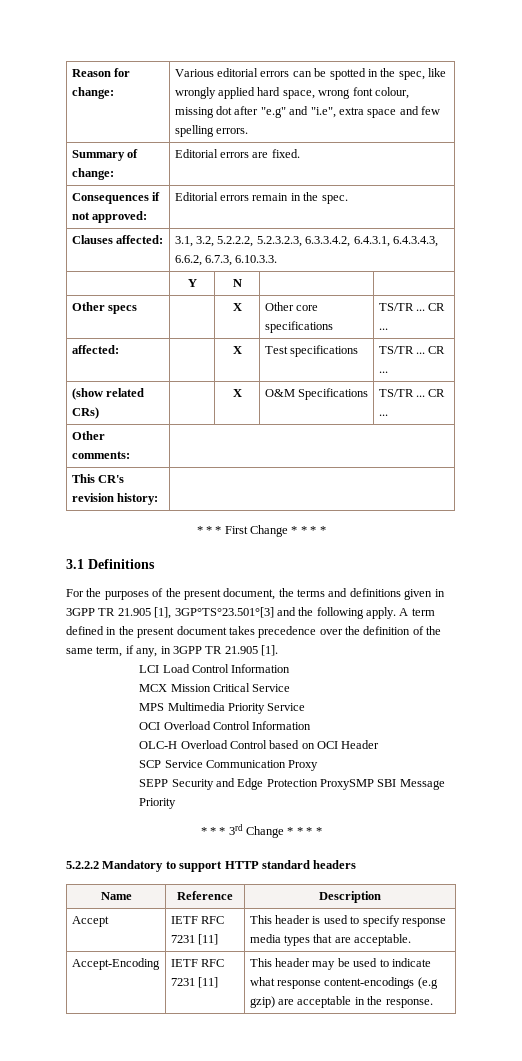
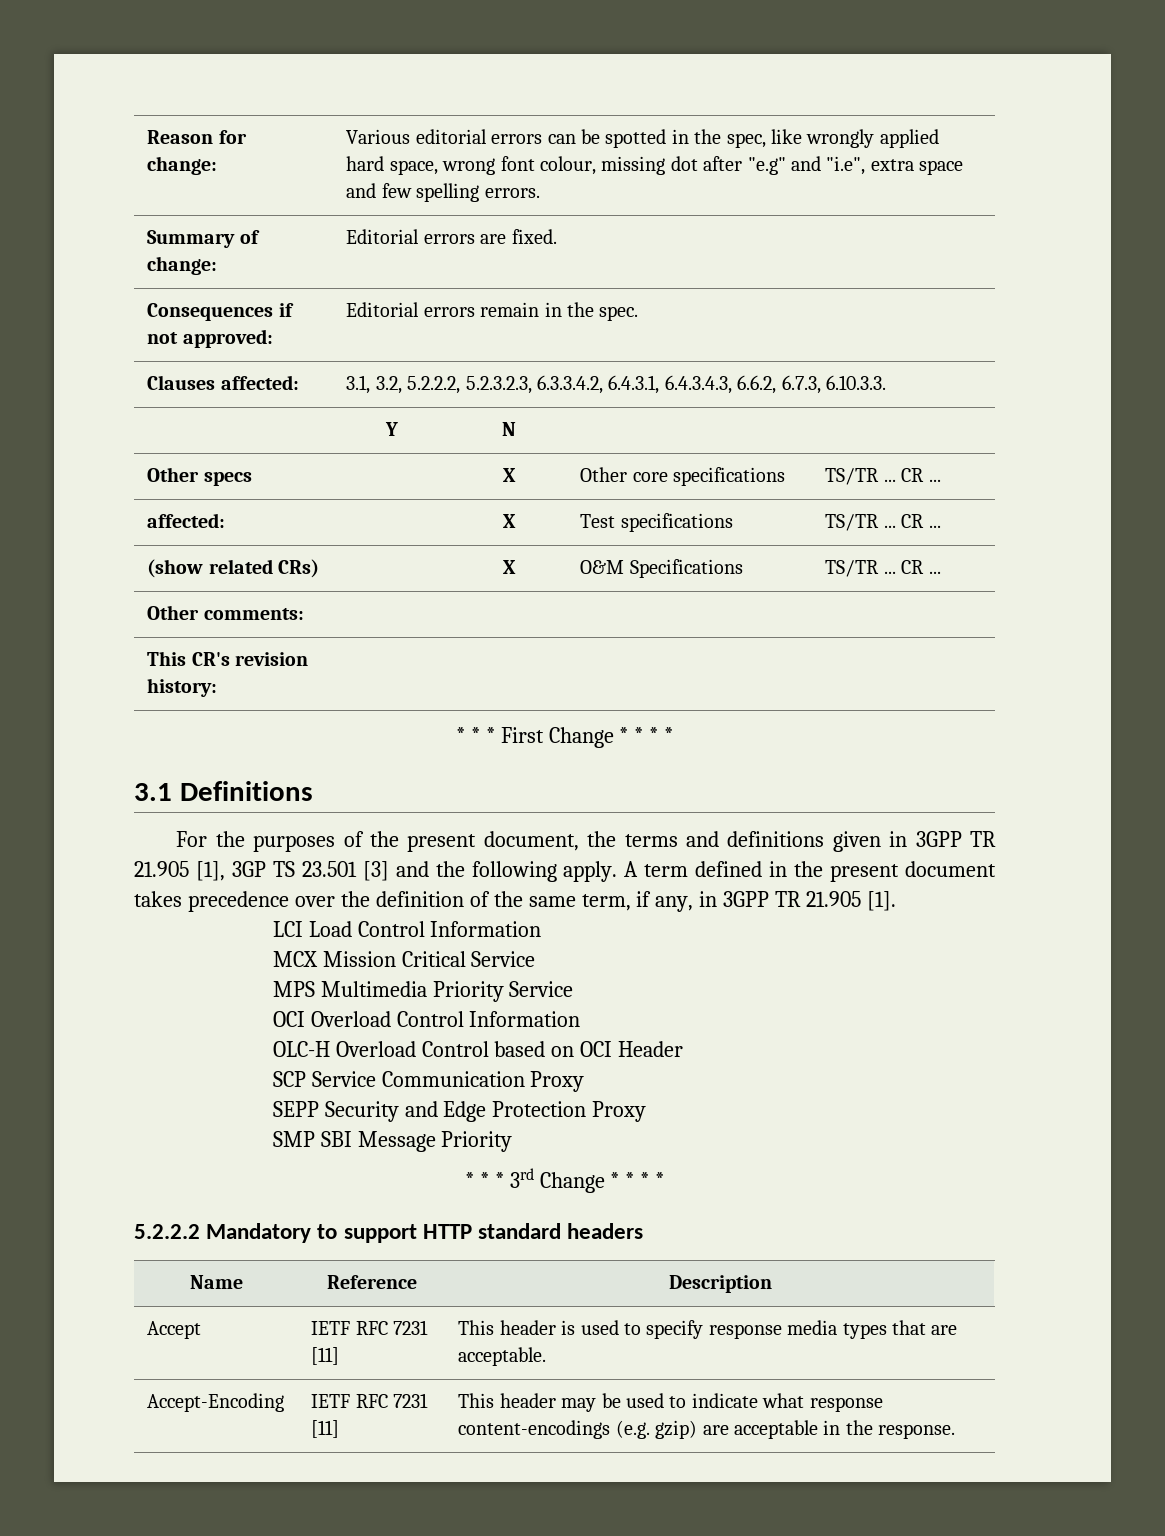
[174,607,274,618] 3GP°TS°23.501°[3] -> [231,861,389,881] 3GP TS 23.501 [3]
[320,779,375,790] ProxySMP -> [592,1101,647,1122] [272,1131,315,1147] Proxy // SMP
[417,977,438,989] (e.g -> [615,1420,650,1439] (e.g.

